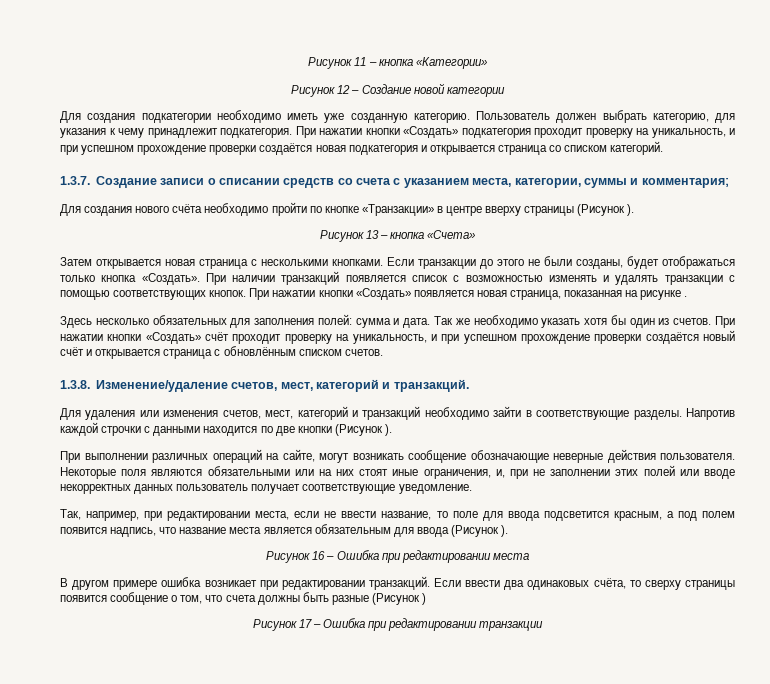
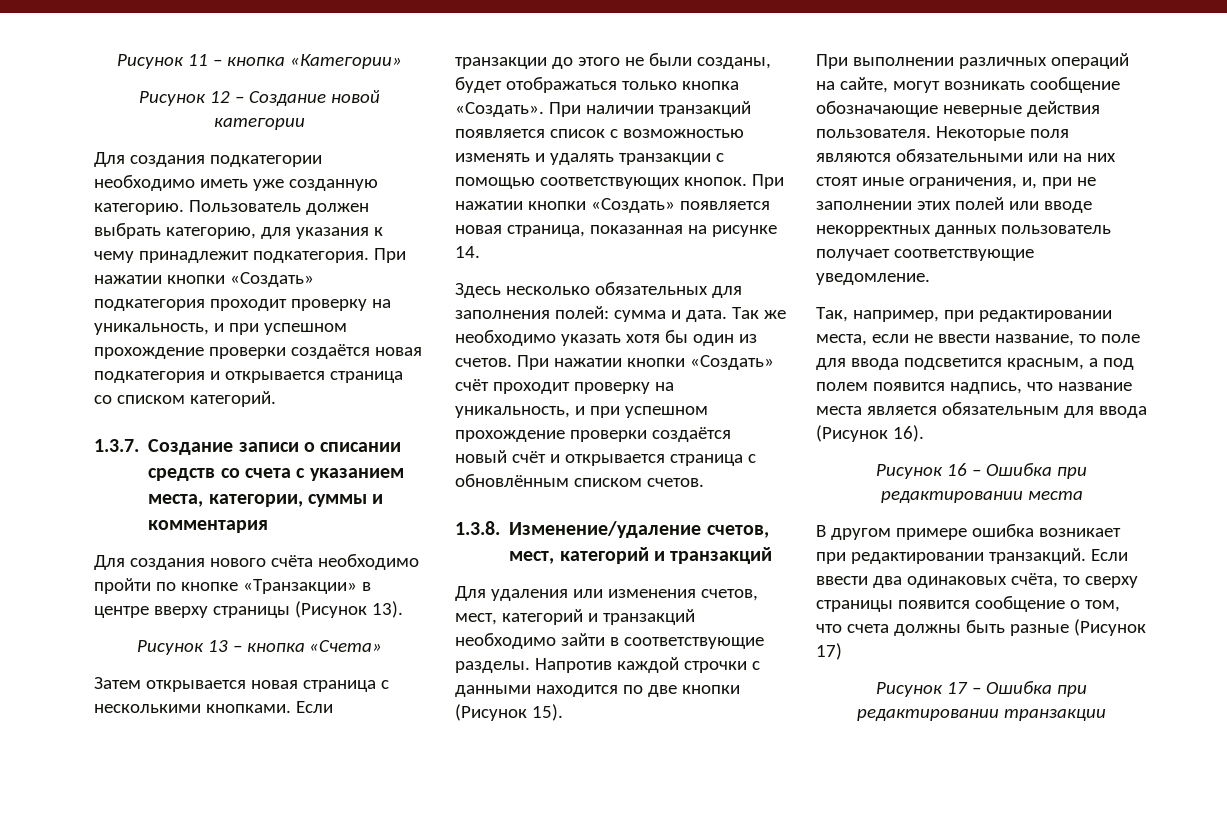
[641,178,729,188] комментария; -> [148,520,269,533] комментария
[627,204,635,216] ). -> [371,601,403,618] 13).
[684,296,688,297] . -> [455,246,480,258] 14.
[393,379,469,392] транзакций. -> [670,547,773,564] транзакций
[384,424,392,436] ). -> [531,704,563,721] 15).
[501,525,509,537] ). -> [892,425,924,442] 16).
[422,593,427,605] ) -> [816,643,842,660] 17)

